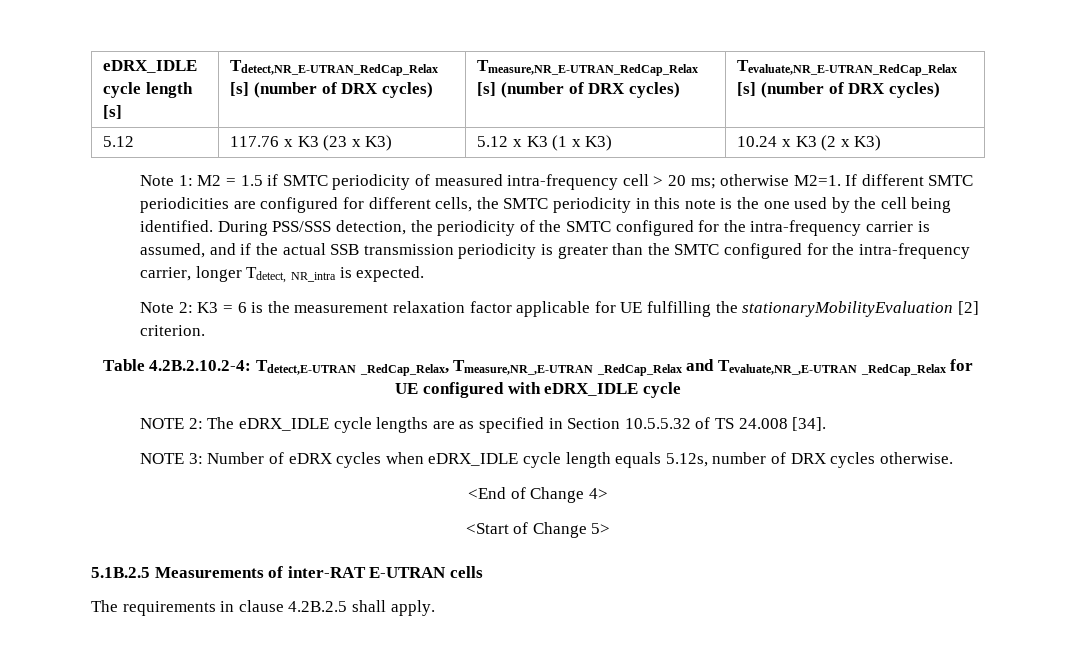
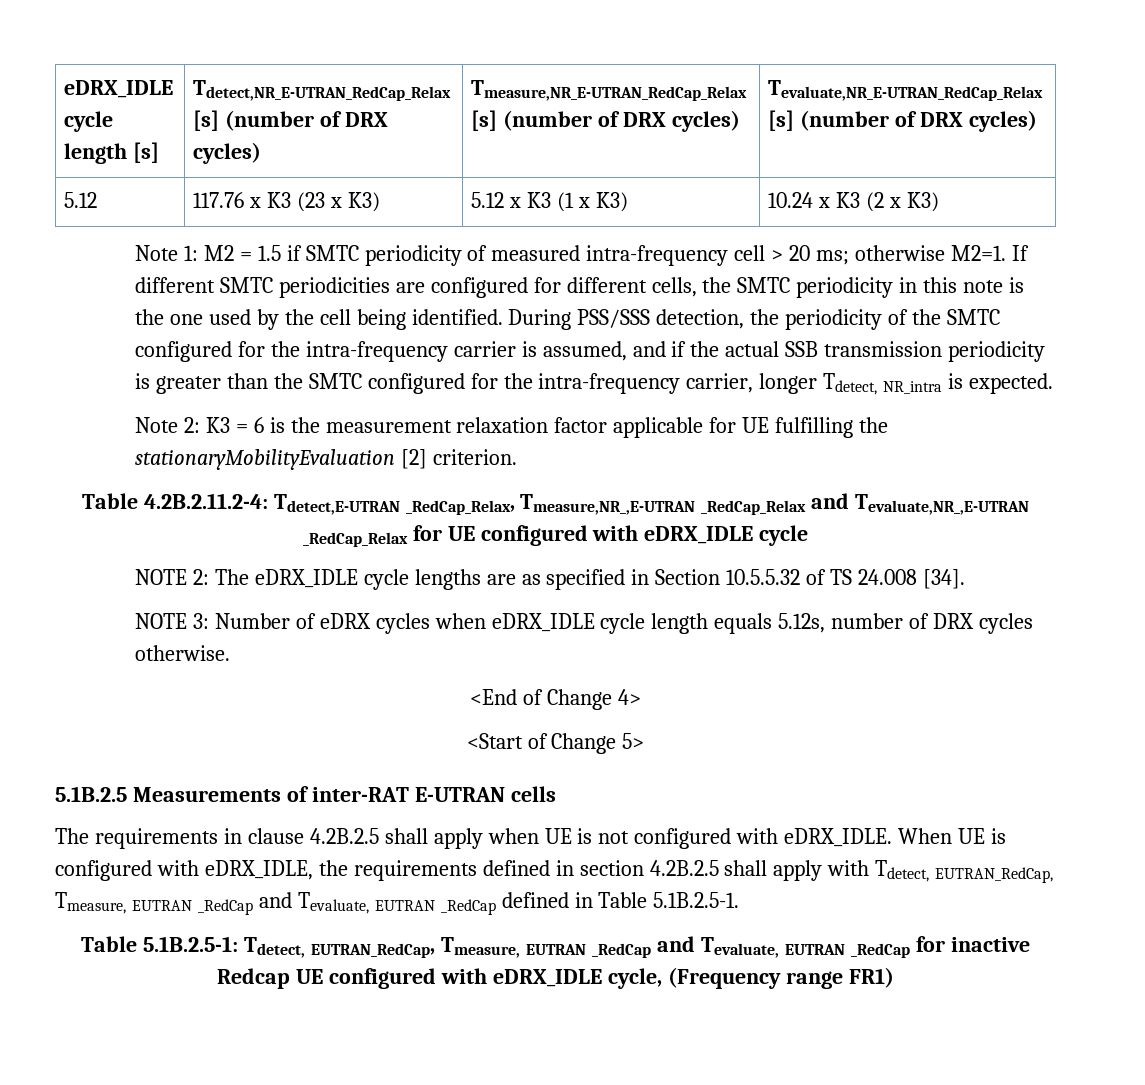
[149,360,252,371] 4.2B.2.10.2-4: -> [143,493,268,509] 4.2B.2.11.2-4:
[390,600,435,616] apply. -> [433,828,1007,849] [55,860,1054,883] [55,892,740,915] [81,936,1030,958] [217,967,894,989] apply when UE is not configured with eDRX_IDLE. When UE is configured with eDRX_IDLE, the requirements defined in section 4.2B.2.5 shall apply with Tdetect, EUTRAN_RedCap, Tmeasure, EUTRAN _RedCap and Tevaluate, EUTRAN _RedCap defined in Table 5.1B.2.5-1. // Table 5.1B.2.5-1: Tdetect, EUTRAN_RedCap, Tmeasure, EUTRAN _RedCap and Tevaluate, EUTRAN _RedCap for inactive Redcap UE configured with eDRX_IDLE cycle, (Frequency range FR1)

